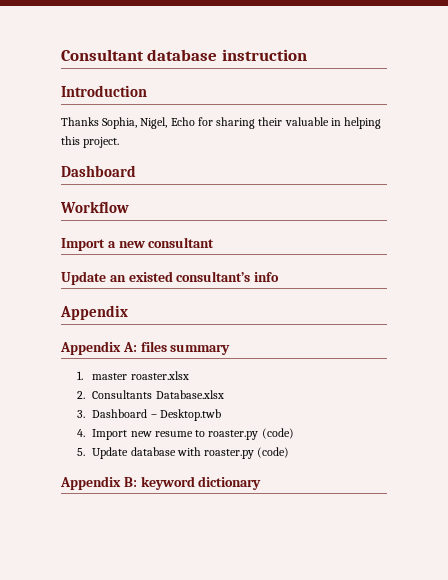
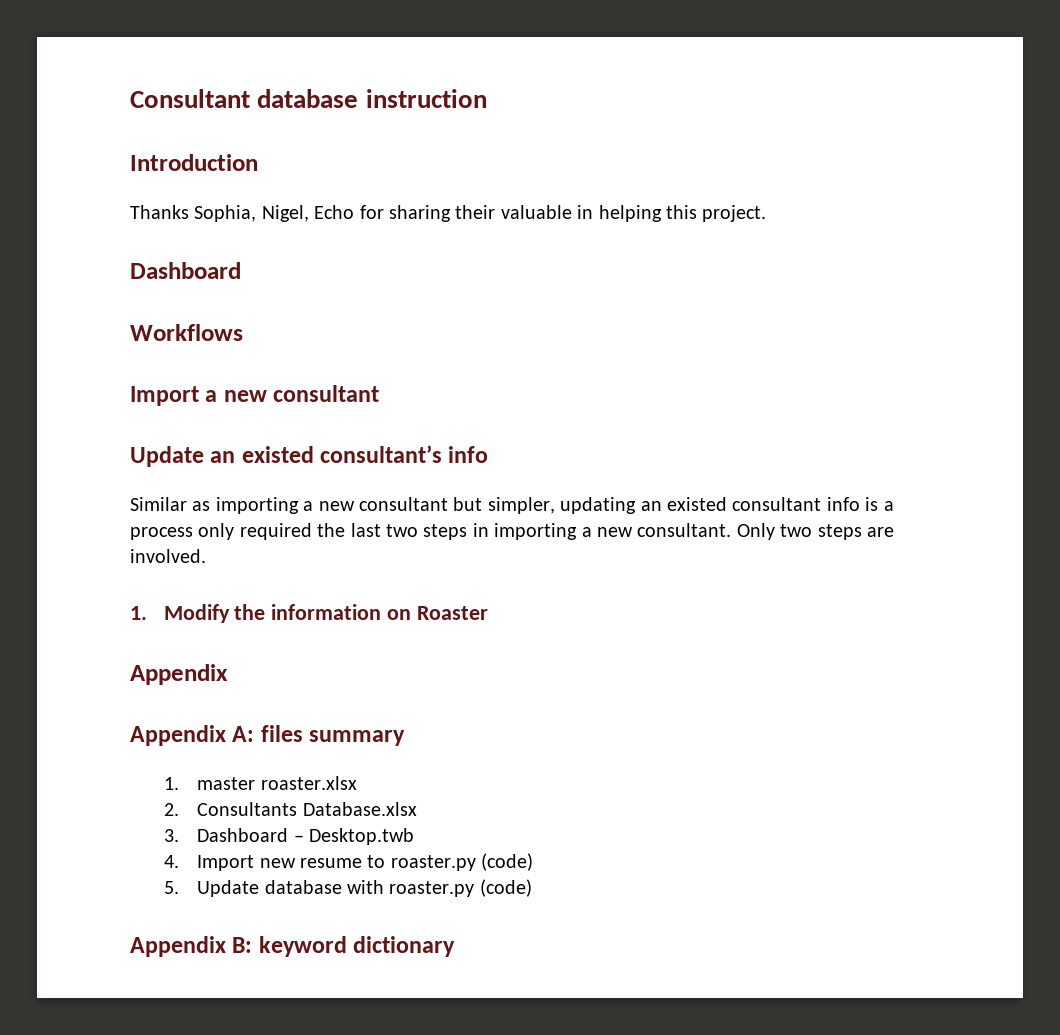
[60,201,129,213] Workflow -> [130,324,243,341] Workflows
(280, 277) none -> [130,497,894,514] [130,523,894,540] [130,549,206,563] [130,604,488,623] // Similar as importing a new consultant but simpler, updating an existed consultant info is a process only required the last two steps in importing a new consultant. Only two steps are involved. // 1. Modify the information on Roaster

